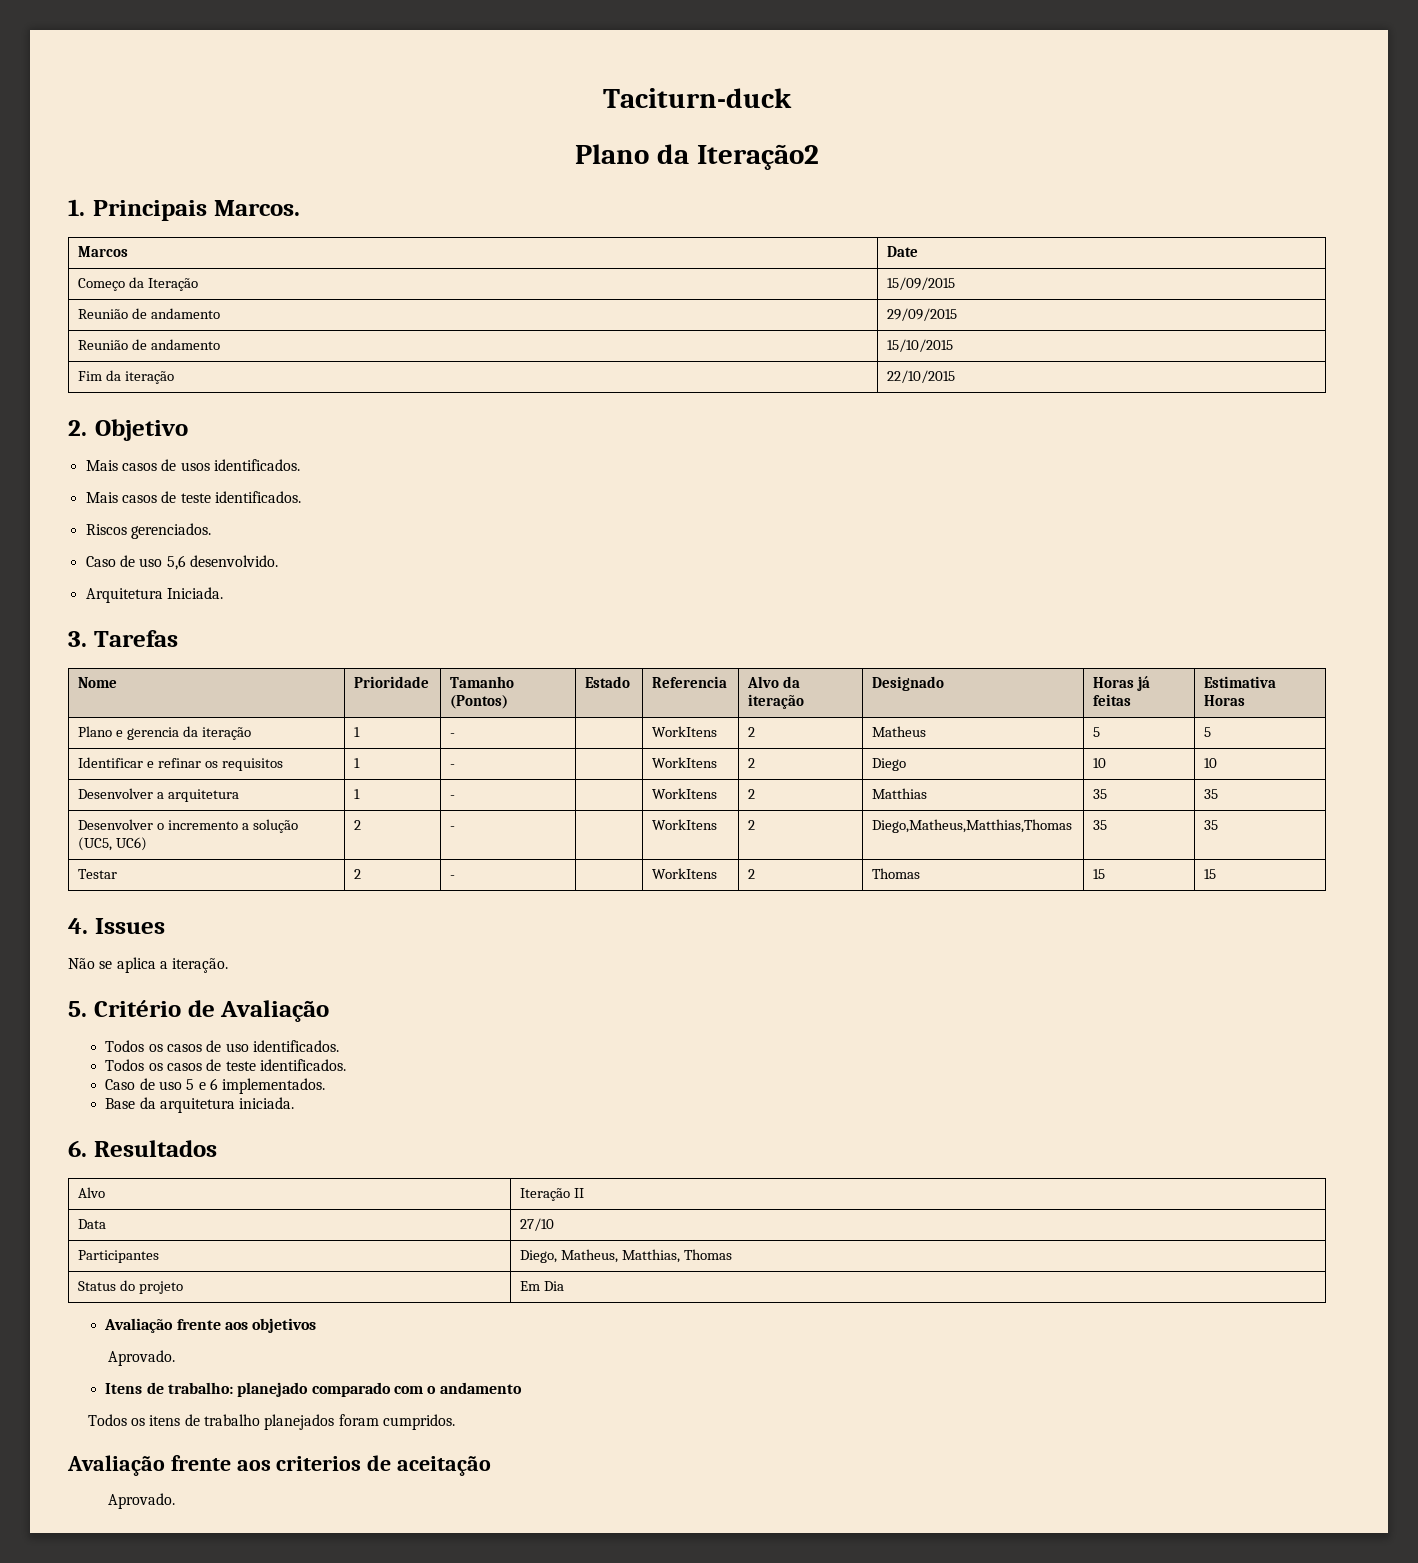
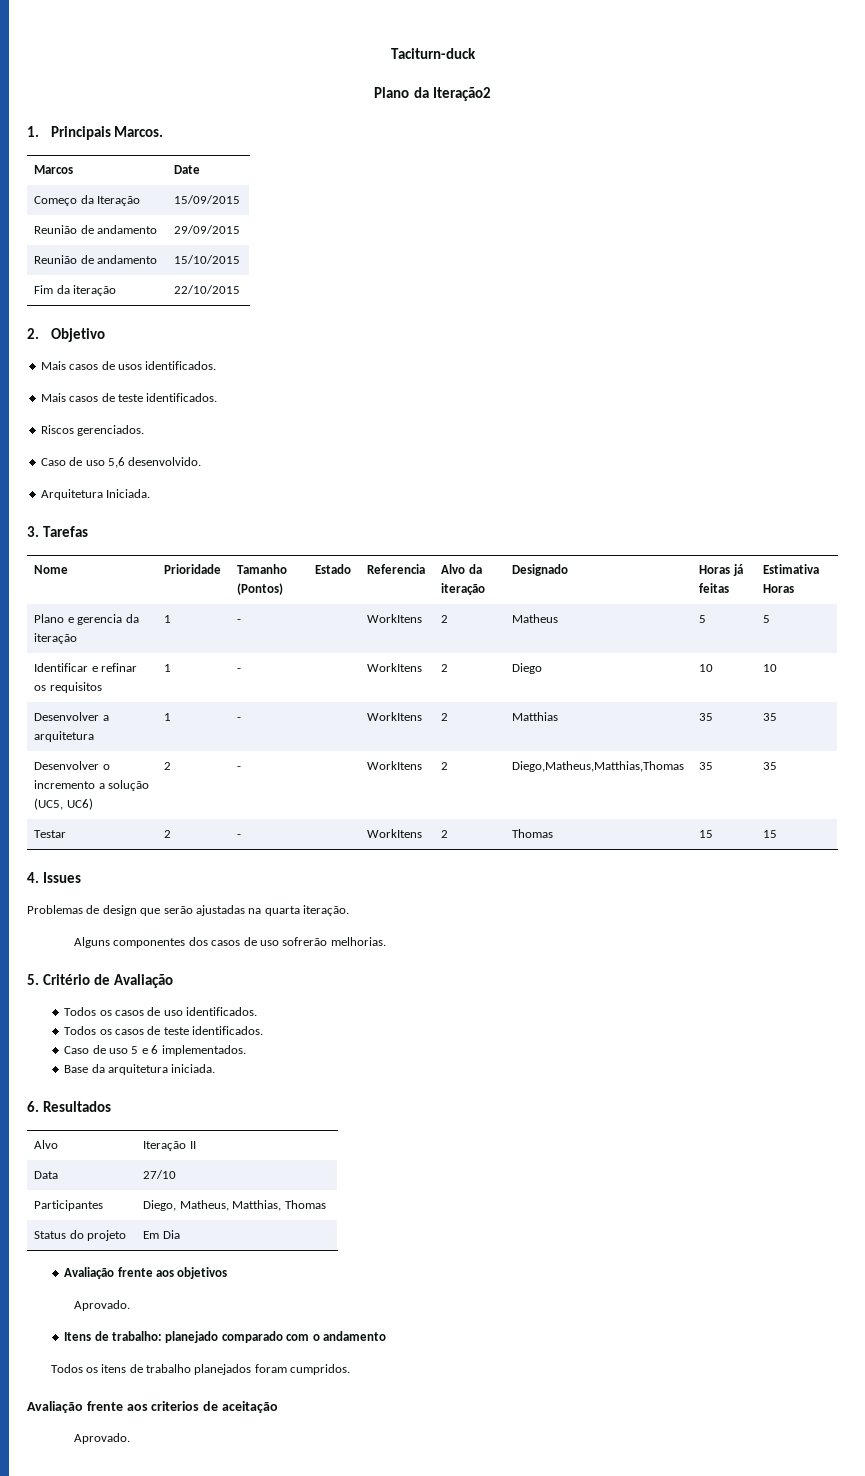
[68,957,229,973] Não se aplica a iteração. -> [27,905,349,916] [74,937,386,948] Problemas de design que serão ajustadas na quarta iteração. // Alguns componentes dos casos de uso sofrerão melhorias.

